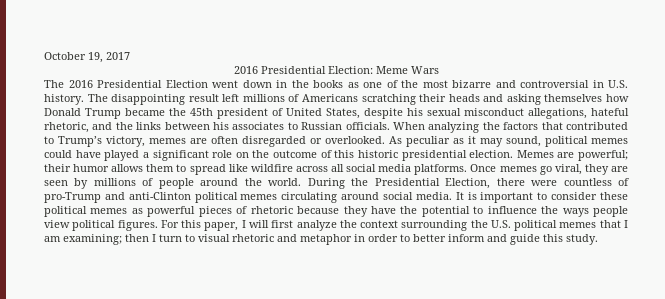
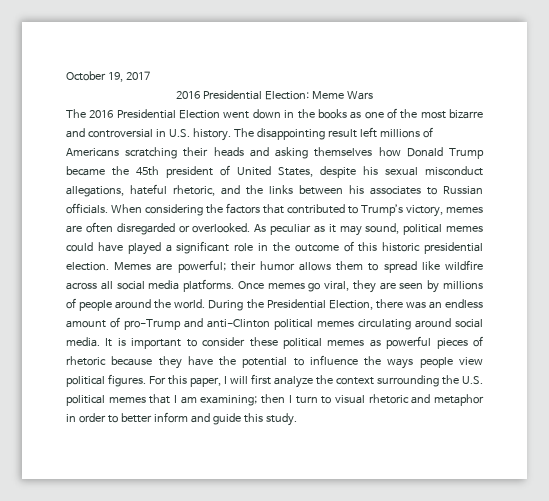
[428,122,480,133] analyzing -> [145,204,203,216] considering
[235,152,249,158] on -> [258,243,268,251] in
[531,178,612,186] were countless -> [405,299,483,309] [66,320,106,328] was an endless amount

